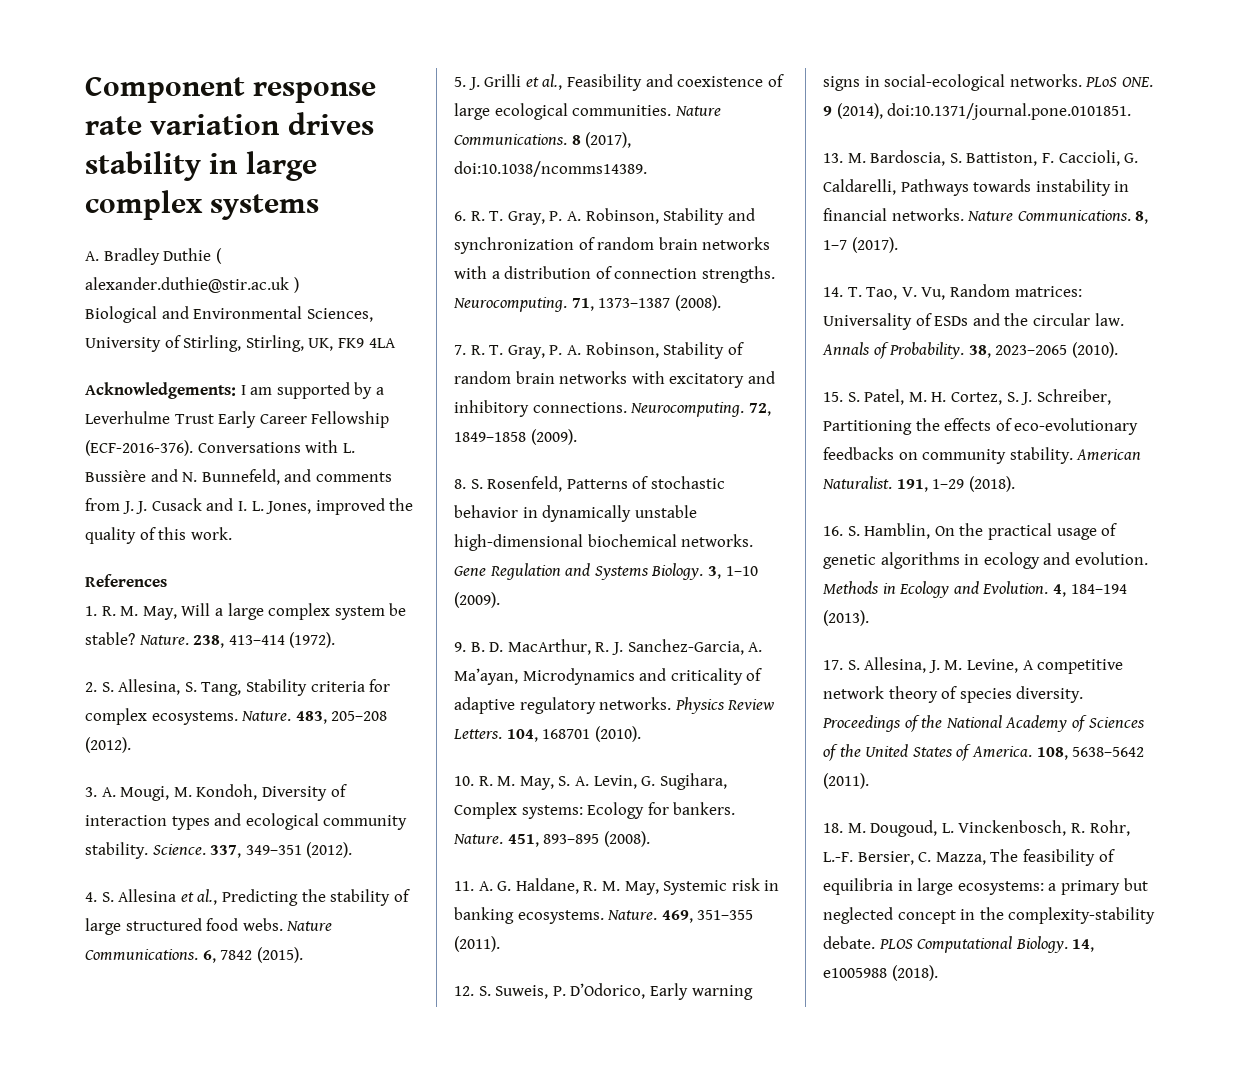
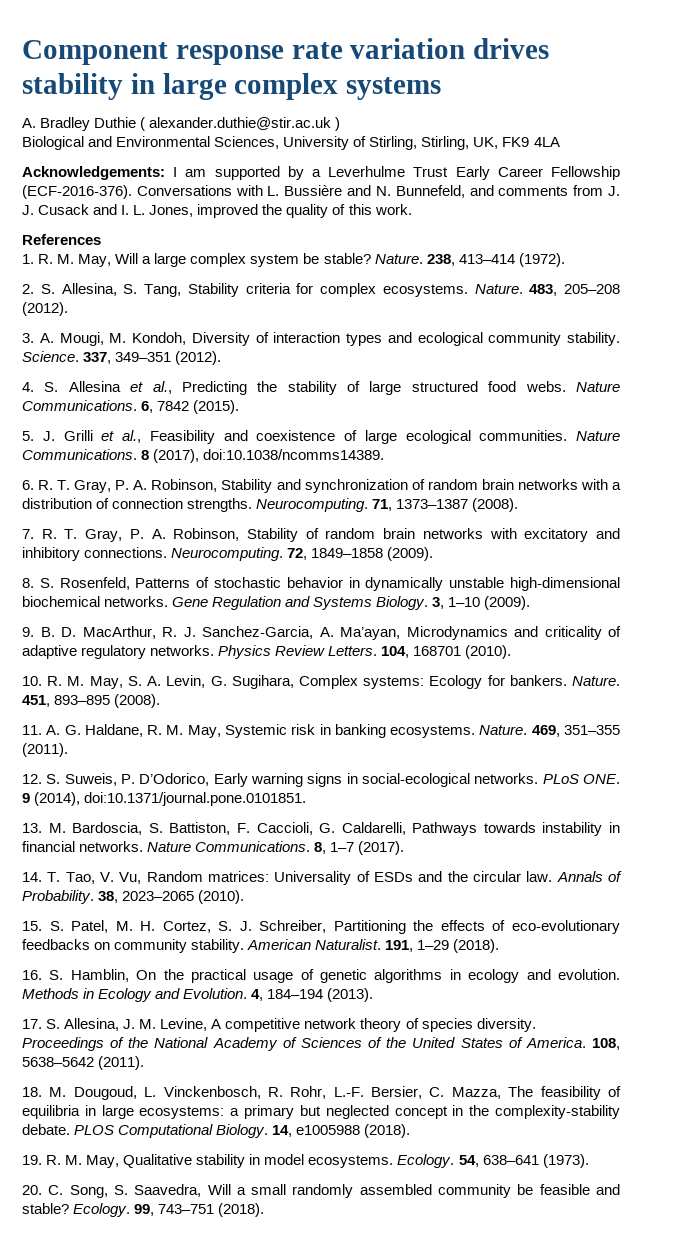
(938, 973) none -> [22,1154,589,1168] [22,1184,620,1198] [22,1203,265,1217] // 19. R. M. May, Qualitative stability in model ecosystems. Ecology. 54, 638–641 (1973). // 20. C. Song, S. Saavedra, Will a small randomly assembled community be feasible and stable? Ecology. 99, 743–751 (2018).

